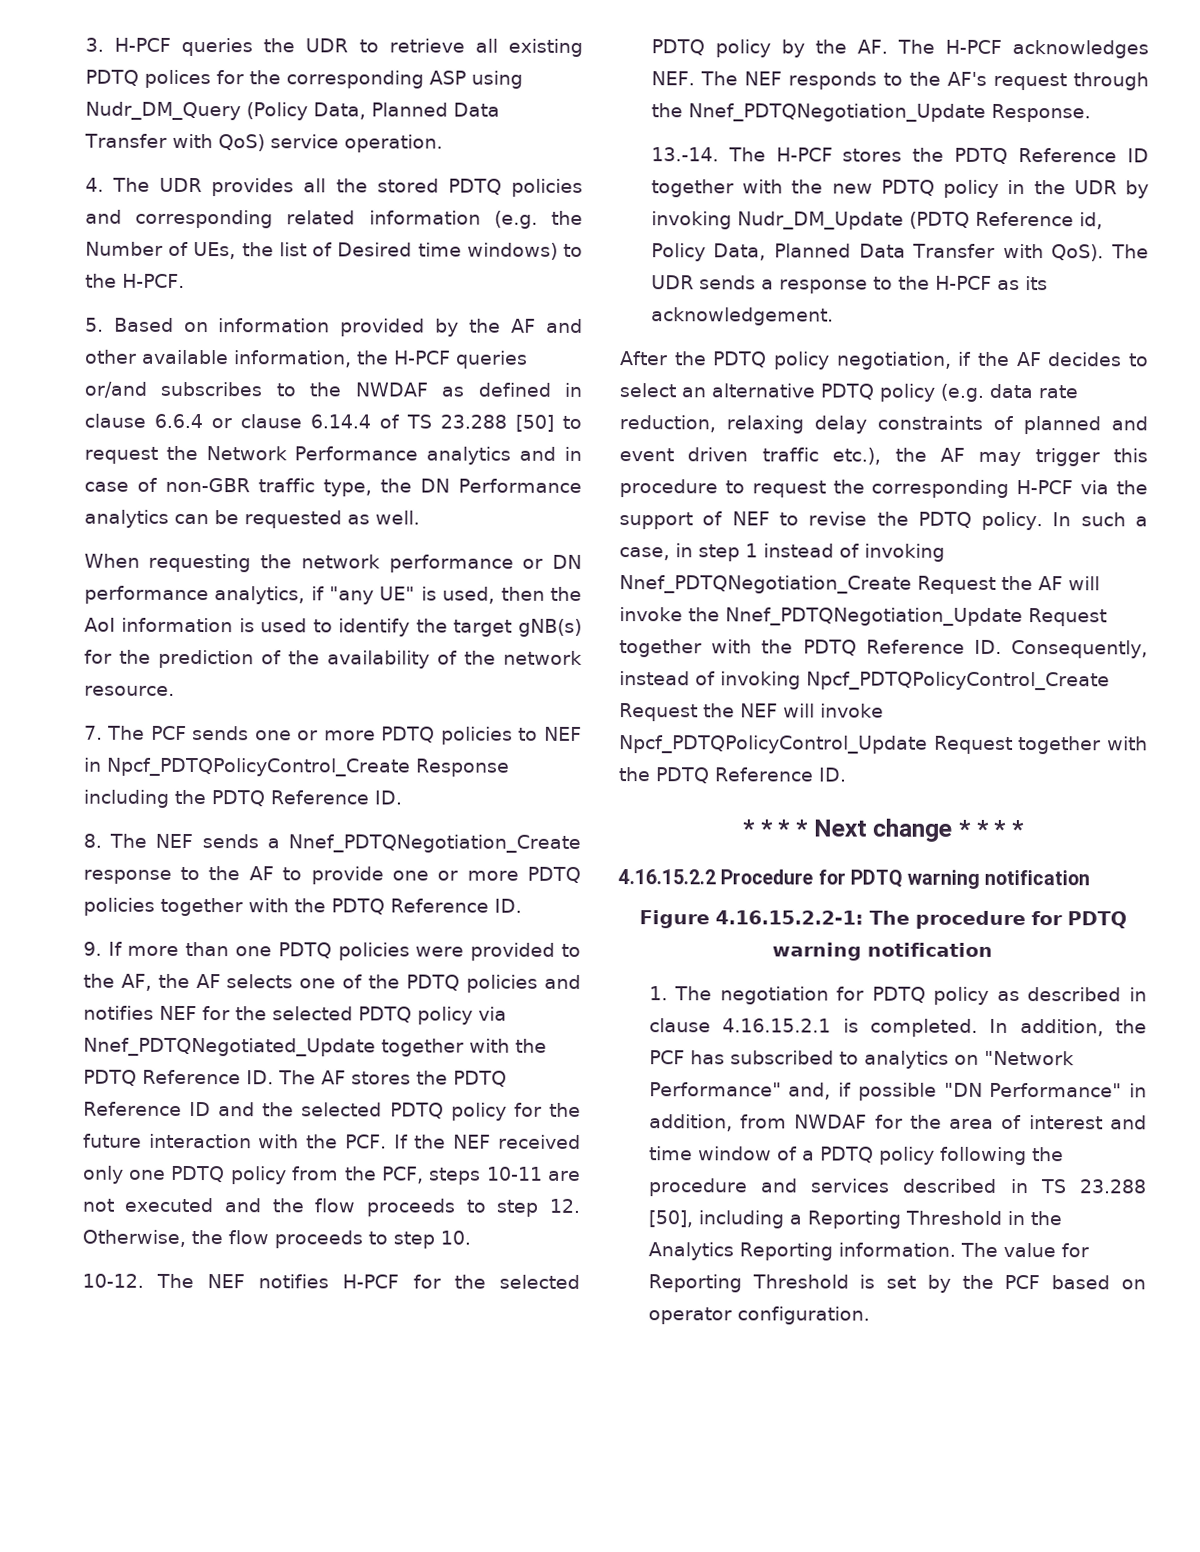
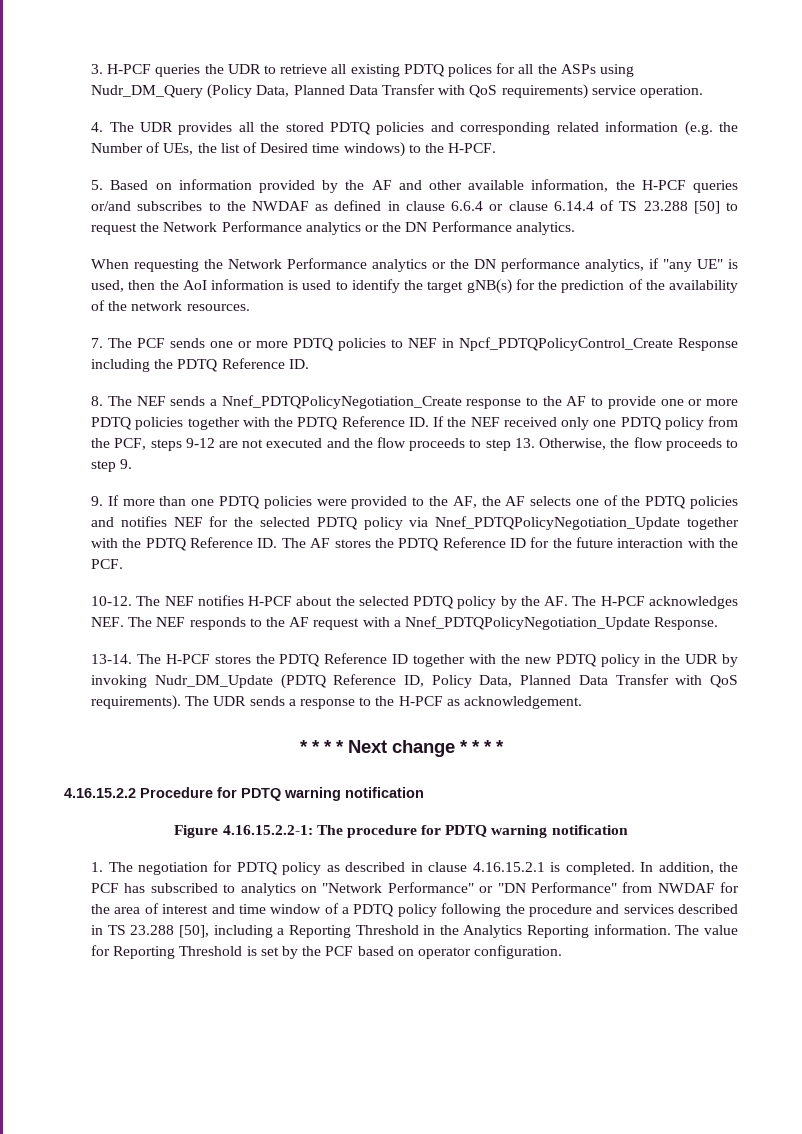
[248,70,466,89] the corresponding ASP -> [518,64,596,74] all the ASPs
[217,134,265,152] QoS) -> [469,84,588,99] QoS requirements)
[519,446,582,461] [83,477,583,497] [83,509,420,529] [83,553,544,573] and in case of non-GBR traffic type, the DN Performance analytics can be requested as well. // When requesting the network performance or -> [365,221,575,235] [91,258,470,272] or the DN Performance analytics. // When requesting the Network Performance analytics or the
[83,685,175,696] resource. -> [186,304,250,311] resources.
[288,834,581,853] Nnef_PDTQNegotiation_Create -> [221,395,462,409] Nnef_PDTQPolicyNegotiation_Create
(522, 905) none -> [433,416,738,430] [91,437,738,451] [91,459,133,472] If the NEF received only one PDTQ policy from the PCF, steps 9-12 are not executed and the flow proceeds to step 13. Otherwise, the flow proceeds to step 9.
[82,1037,376,1057] Nnef_PDTQNegotiated_Update -> [435,516,681,530] Nnef_PDTQPolicyNegotiation_Update
[218,1102,507,1121] and the selected PDTQ policy -> (526, 543) none
[393,1134,582,1149] [82,1165,581,1185] [81,1197,581,1217] [81,1229,471,1249] If the NEF received only one PDTQ policy from the PCF, steps 10-11 are not executed and the flow proceeds to step 12. Otherwise, the flow proceeds to step 10. -> (124, 564) none
[412,1274,441,1289] for -> [296,596,333,606] about
[946,71,1149,91] [650,103,986,122] AF's request through the Nnef_PDTQNegotiation_Update -> [289,616,650,630] AF request with a Nnef_PDTQPolicyNegotiation_Update
[650,147,719,162] 13.-14. -> [91,654,133,664] 13-14.
[1078,212,1103,230] id, -> [403,675,424,687] ID,
[1051,244,1105,262] QoS). -> [709,675,738,688] [91,695,182,710] QoS requirements).
[1024,276,1048,291] its -> (460, 702) none
[620,351,1149,370] [619,383,1078,402] [619,415,1148,435] [619,447,1148,467] [619,479,1148,499] [619,511,1148,531] [619,543,945,562] [619,575,1100,594] [619,607,1107,627] [619,639,1148,659] [619,671,1110,691] [619,703,884,722] [619,735,1148,755] [618,767,847,784] // After the PDTQ policy negotiation, if the AF decides to select an alternative PDTQ policy (e.g. data rate reduction, relaxing delay constraints of planned and event driven traffic etc.), the AF may trigger this procedure to request the corresponding H-PCF via the support of NEF to revise the PDTQ policy. In such a case, in step 1 instead of invoking Nnef_PDTQNegotiation_Create Request the AF will invoke the Nnef_PDTQNegotiation_Update Request together with the PDTQ Reference ID. Consequently, instead of invoking Npcf_PDTQPolicyControl_Create Request the NEF will invoke Npcf_PDTQPolicyControl_Update Request together with the PDTQ Reference ID. -> (582, 702) none
[788,1082,1147,1101] [648,1114,733,1132] and, if possible "DN Performance" in addition, -> [479,882,617,893] or "DN Performance"

